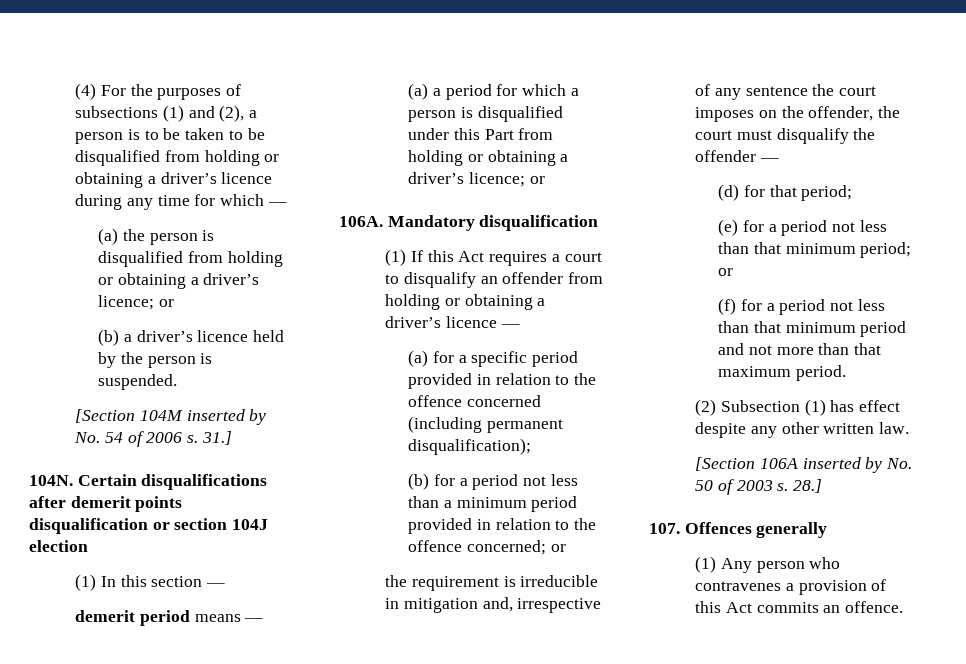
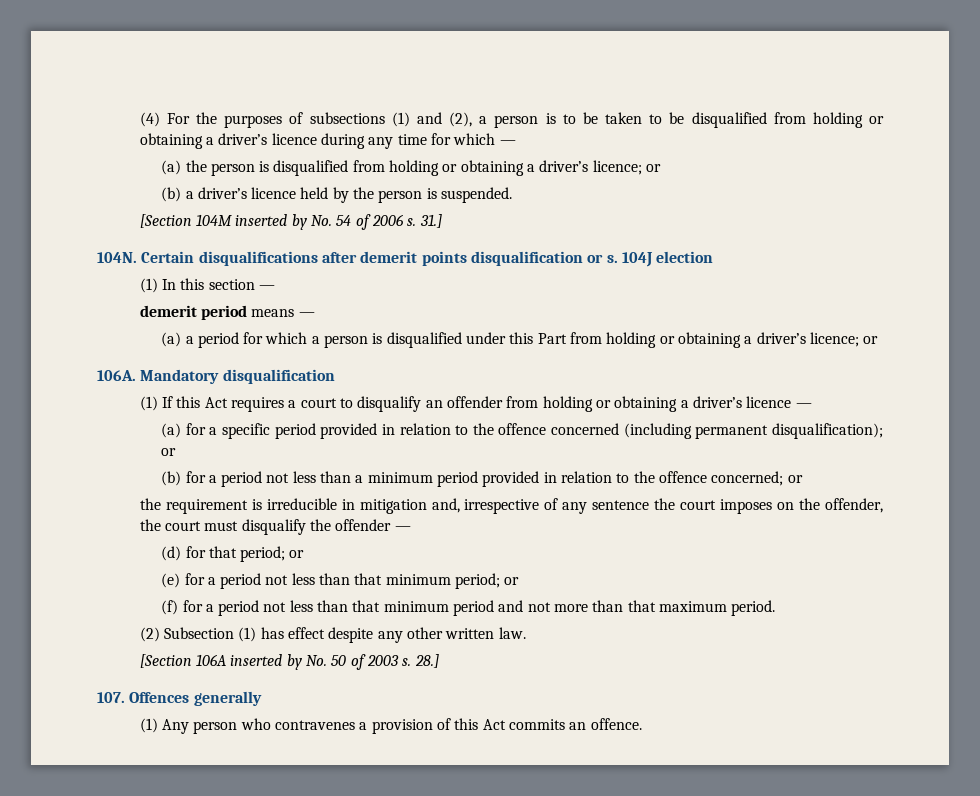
[174,518,228,530] section -> [606,255,618,263] s.
(532, 446) none -> [161,448,177,456] or
(853, 193) none -> [289,550,305,558] or

